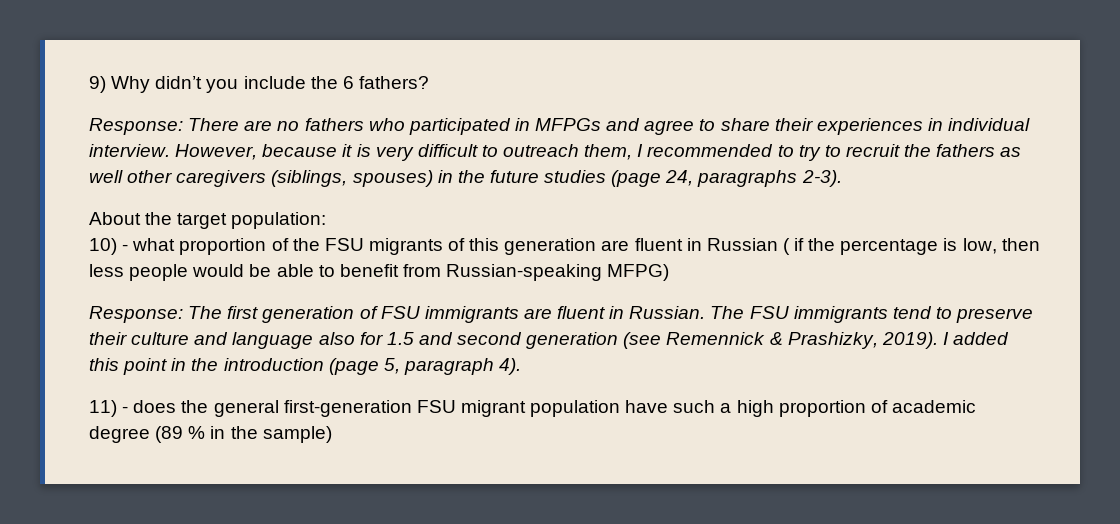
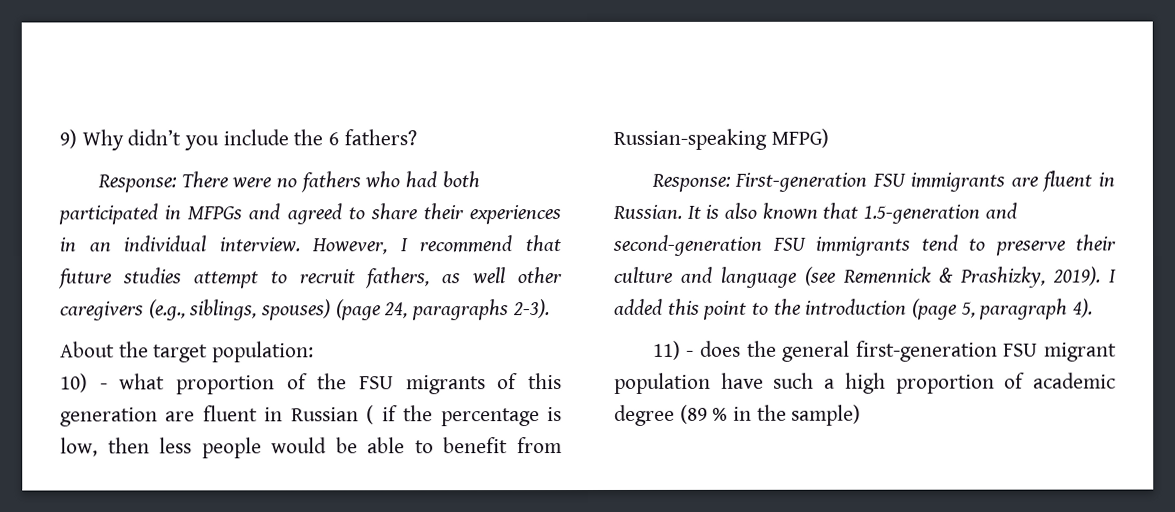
[244,120,273,131] are -> [231,177,272,188] were
(405, 124) none -> [404,171,480,188] had both
[644,120,695,135] agree -> [286,203,342,225] agreed
(943, 124) none -> [88,242,111,252] an
[262,144,1022,161] [89,170,607,187] because it is very difficult to outreach them, I recommended to try to recruit the fathers as well other caregivers (siblings, spouses) in the future studies -> [399,235,561,253] [58,267,563,289] [60,299,332,321] I recommend that future studies attempt to recruit fathers, as well other caregivers (e.g., siblings, spouses)
[188,306,378,323] The first generation of -> [734,172,868,192] First-generation
[710,306,745,319] The -> [686,202,1017,224] [612,234,762,256] It is also known that 1.5-generation and second-generation
[318,332,619,349] also for 1.5 and second generation -> (797, 277) none
[171,358,187,371] in -> [752,302,770,315] to

